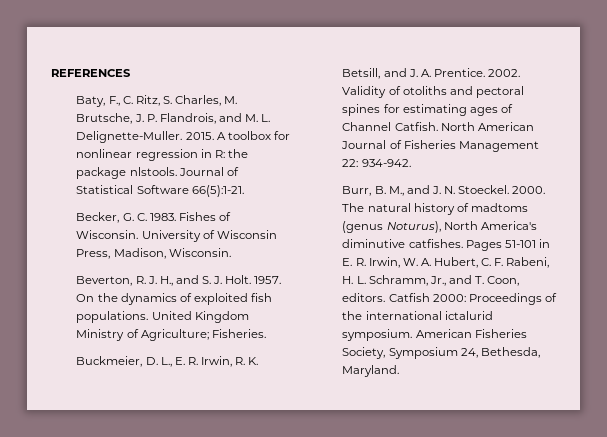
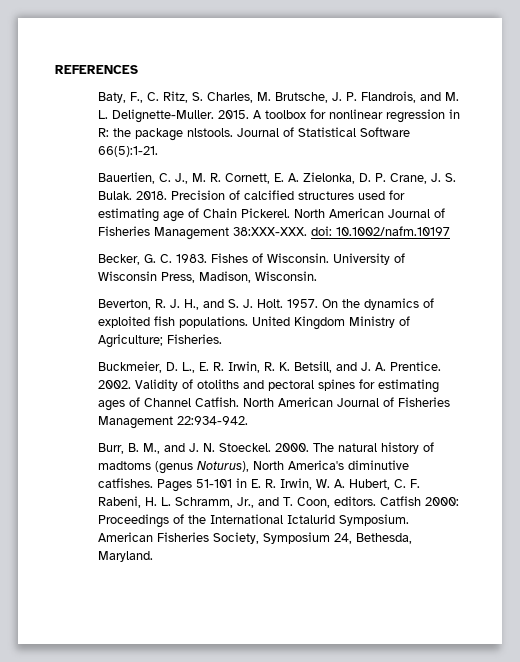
(244, 191) none -> [98,172,457,184] [98,190,406,200] [98,208,446,222] [98,226,451,240] // Bauerlien, C. J., M. R. Cornett, E. A. Zielonka, D. P. Crane, J. S. Bulak. 2018. Precision of calcified structures used for estimating age of Chain Pickerel. North American Journal of Fisheries Management 38:XXX-XXX. doi: 10.1002/nafm.10197
[342,159,411,167] 22: 934-942. -> [177,416,249,425] 22:934-942.
[365,311,493,320] [342,329,413,341] international ictalurid symposium. -> [210,514,410,526] International Ictalurid Symposium.

